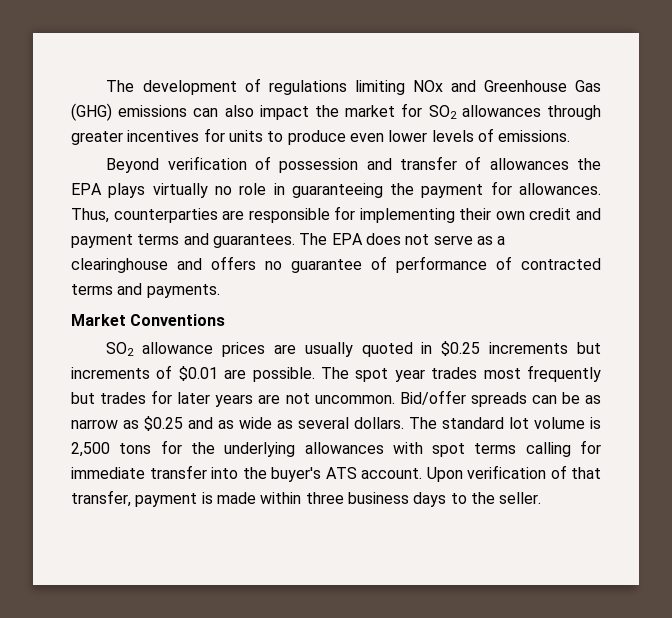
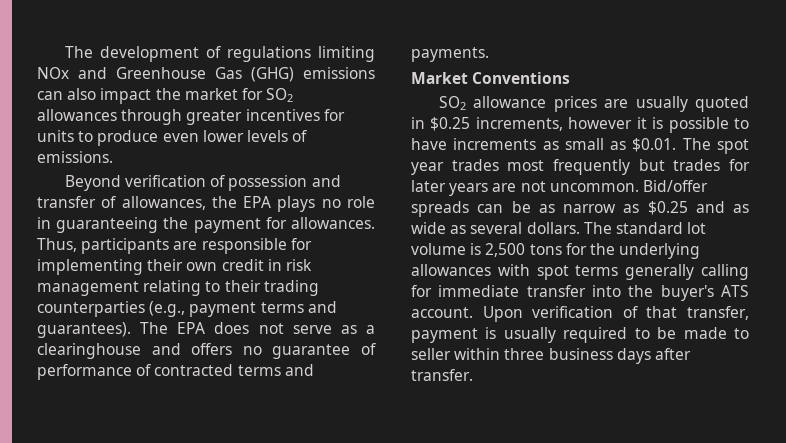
[489,158,569,170] allowances -> [121,196,206,210] allowances,
[152,183,208,198] virtually -> (316, 204) none
[113,208,218,223] counterparties -> [81,238,170,254] participants
[575,208,601,220] and -> [267,259,312,271] [37,280,319,296] [37,301,186,317] in risk management relating to their trading counterparties (e.g.,
[212,234,295,248] guarantees. -> [37,322,131,338] guarantees).
[489,342,601,354] [71,365,315,382] increments but increments of $0.01 are possible. -> [475,117,749,133] [411,138,677,152] increments, however it is possible to have increments as small as $0.01.
(517, 448) none -> [625,264,695,280] generally
[216,492,256,504] made -> [503,327,749,343] [411,348,451,360] usually required to be made to seller
[450,492,542,504] to the seller. -> [654,348,691,360] [411,369,473,381] after transfer.

